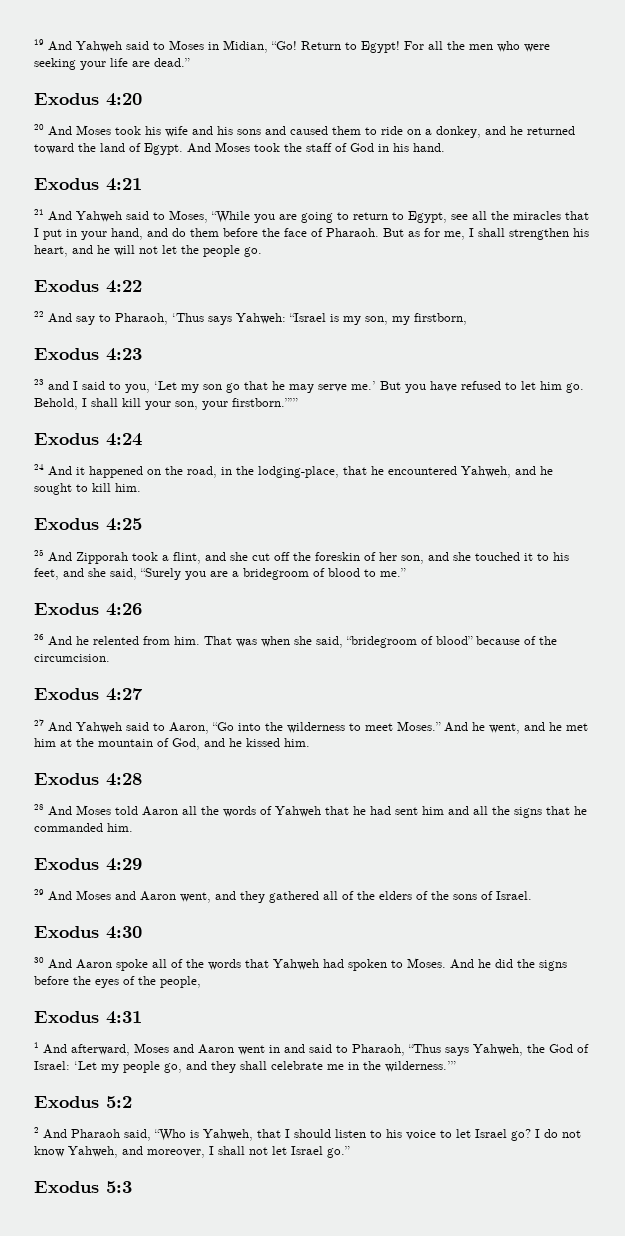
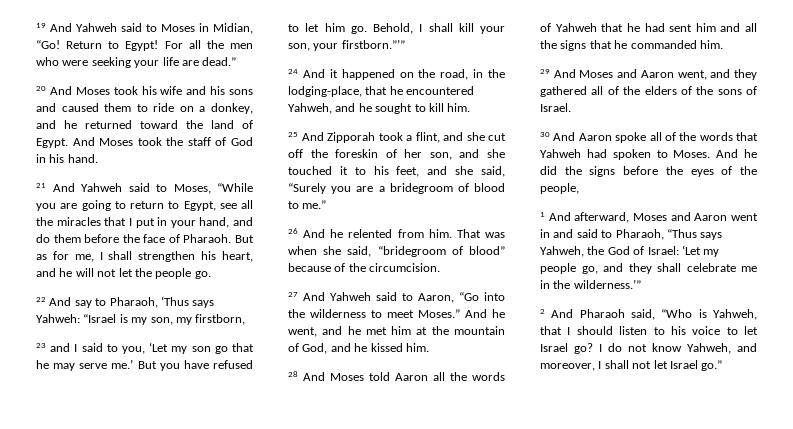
[34,93,142,106] // Exodus 4:20 -> (237, 61) none
[34,178,142,191] // Exodus 4:21 -> (98, 158) none
[34,280,142,293] // Exodus 4:22 -> (211, 275) none
[34,348,142,361] // Exodus 4:23 -> (246, 319) none
[34,433,142,446] // Exodus 4:24 -> (405, 44) none
[34,518,142,531] // Exodus 4:25 -> (471, 107) none
[34,603,142,616] // Exodus 4:26 -> (327, 204) none
[34,688,143,701] // Exodus 4:27 -> (441, 267) none
[34,773,142,786] // Exodus 4:28 -> (429, 347) none
[34,858,142,871] // Exodus 4:29 -> (723, 44) none
[34,926,142,939] // Exodus 4:30 -> (571, 107) none
[34,1011,142,1024] // Exodus 4:31 -> (579, 188) none
[34,1096,132,1108] // Exodus 5:2 -> (641, 284) none
[34,1181,132,1193] // Exodus 5:3 -> (723, 365) none

